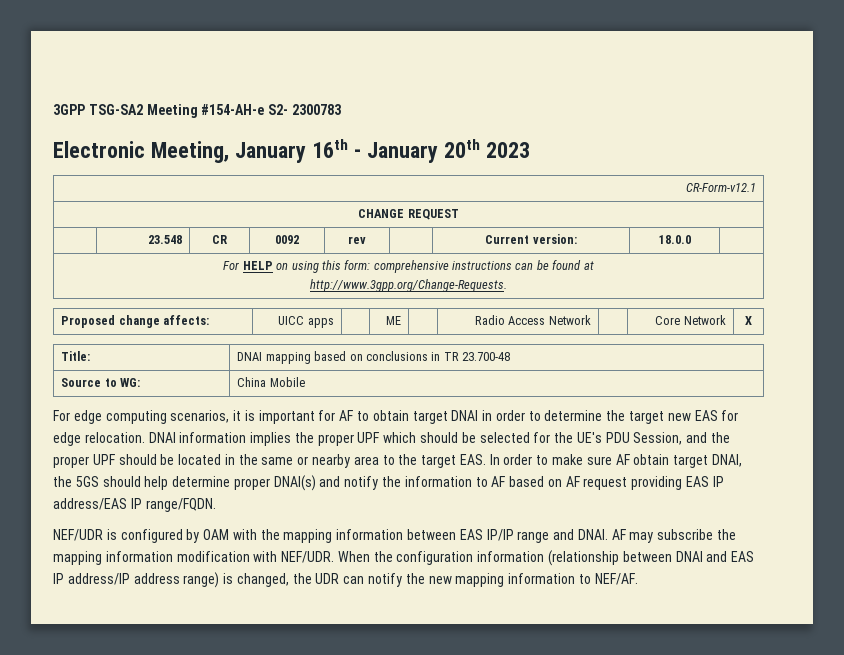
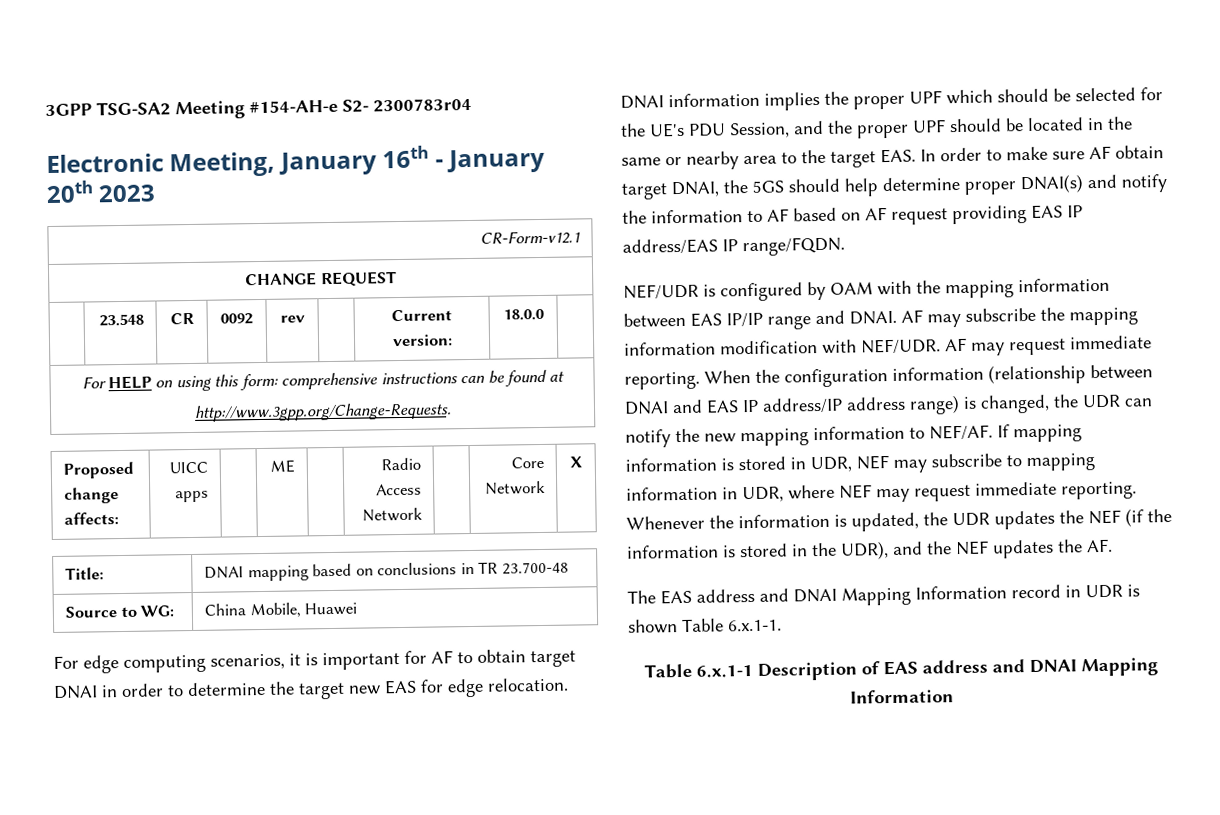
[291,104,341,115] 2300783 -> [373,97,472,113] 2300783r04
[269,377,305,387] Mobile -> [249,602,358,619] Mobile, Huawei
(335, 557) none -> [945,335,1152,356] [624,371,700,390] AF may request immediate reporting.
(638, 579) none -> [997,424,1082,443] [625,453,1095,473] [626,481,1137,503] [626,508,1172,532] [626,538,1113,560] [627,584,1140,606] [628,618,782,634] [644,657,1158,681] [850,689,954,704] If mapping information is stored in UDR, NEF may subscribe to mapping information in UDR, where NEF may request immediate reporting. Whenever the information is updated, the UDR updates the NEF (if the information is stored in the UDR), and the NEF updates the AF. // The EAS address and DNAI Mapping Information record in UDR is shown Table 6.x.1-1. // Table 6.x.1-1 Description of EAS address and DNAI Mapping Information

